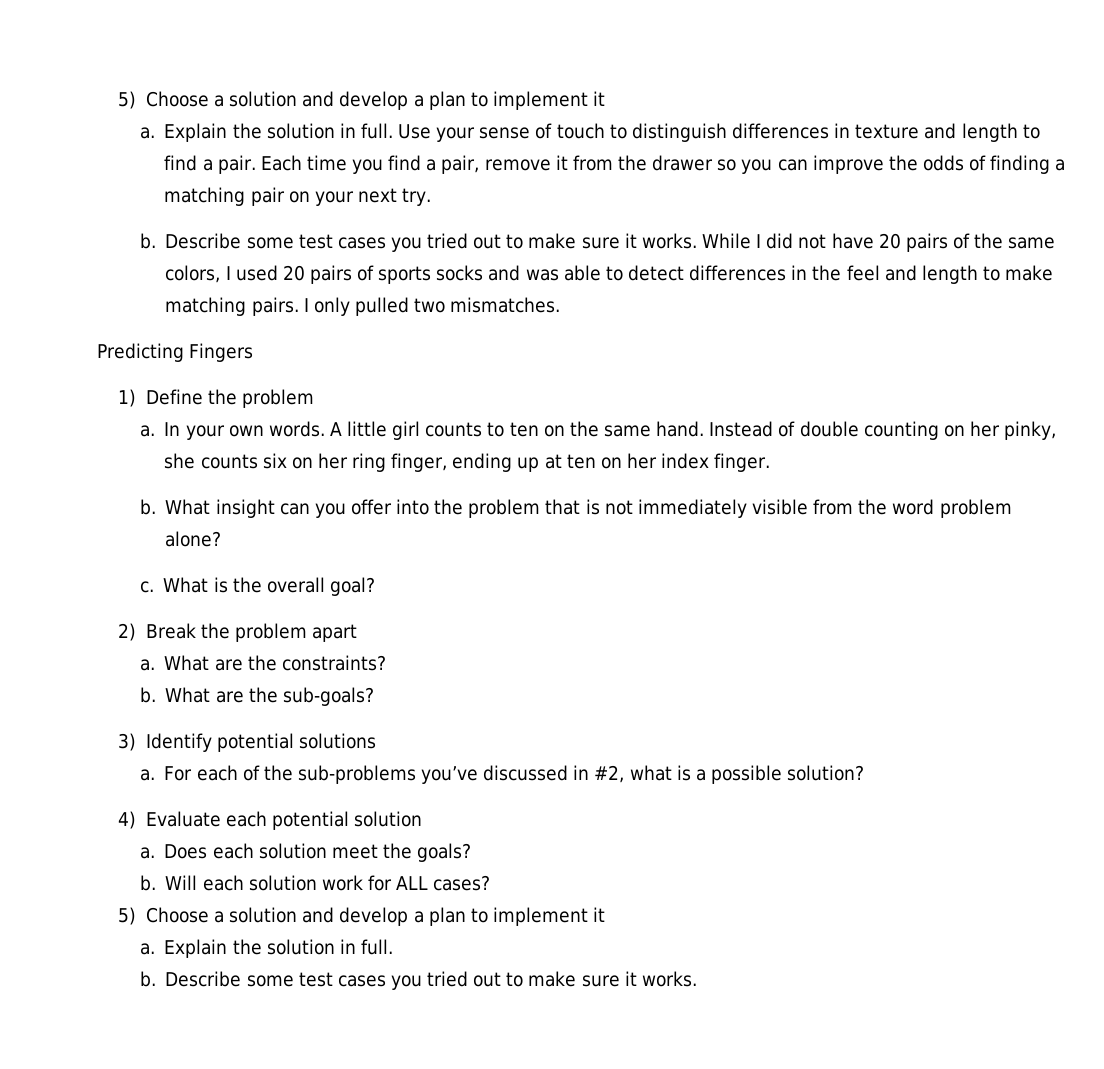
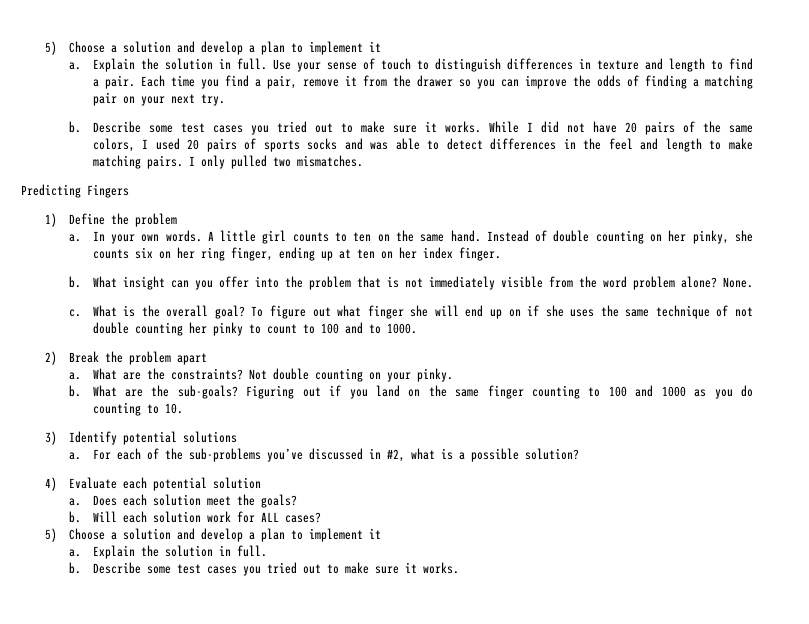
(222, 539) none -> [722,277,753,288] None.
(375, 586) none -> [251,305,754,319] [92,322,417,336] To figure out what finger she will end up on if she uses the same technique of not double counting her pinky to count to 100 and to 1000.
(386, 663) none -> [248,368,453,382] Not double counting on your pinky.
(374, 696) none -> [246,385,753,399] [92,402,183,416] Figuring out if you land on the same finger counting to 100 and 1000 as you do counting to 10.

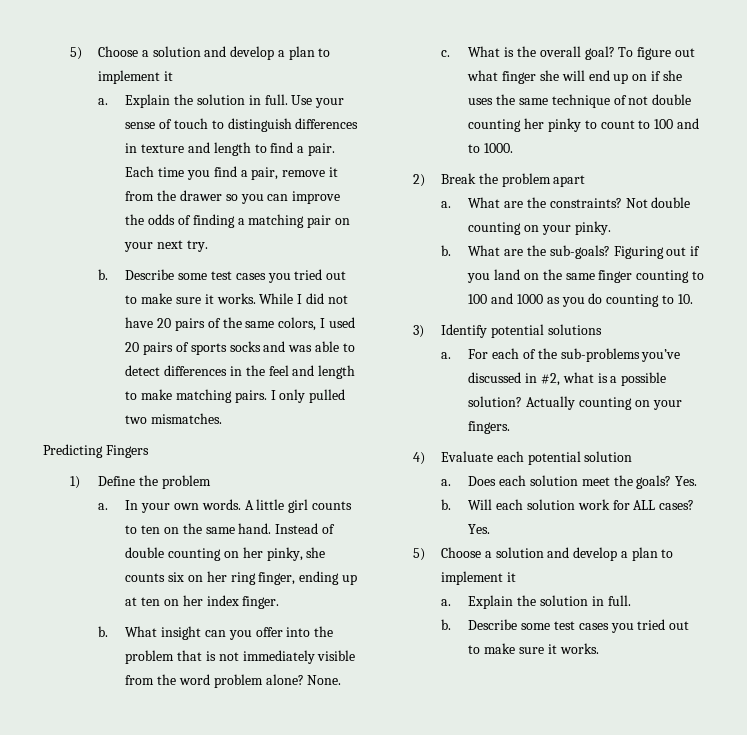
(579, 454) none -> [526,396,682,410] [468,421,511,434] Actually counting on your fingers.
(297, 501) none -> [675,476,698,486] Yes.
(321, 517) none -> [468,524,491,534] Yes.

